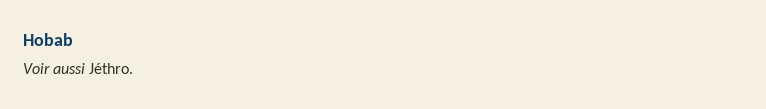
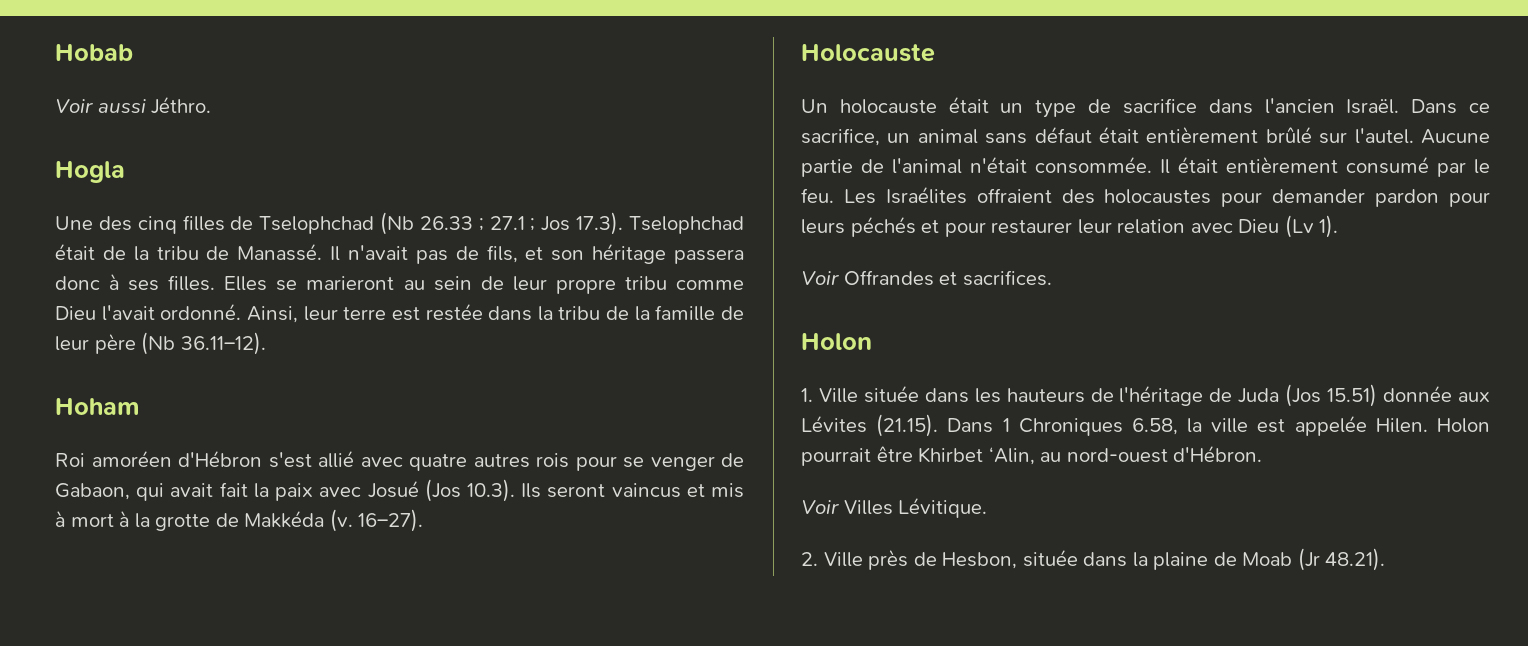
(134, 68) none -> [55,161,125,183] [55,212,744,235] [55,243,744,264] [55,273,745,294] [55,303,744,323] [55,332,266,355] [55,398,140,415] [55,450,744,471] [55,479,744,502] [55,509,424,532] [801,44,935,62] [801,96,1490,118] [801,126,1490,146] [801,156,1490,177] [801,186,1491,207] [801,215,1339,238] [801,270,1052,286] [801,333,872,350] [801,384,1490,407] [801,414,1490,437] [801,445,1263,466] [801,497,988,518] [801,548,1386,571] // Hogla // Une des cinq filles de Tselophchad (Nb 26.33 ; 27.1 ; Jos 17.3). Tselophchad était de la tribu de Manassé. Il n'avait pas de fils, et son héritage passera donc à ses filles. Elles se marieront au sein de leur propre tribu comme Dieu l'avait ordonné. Ainsi, leur terre est restée dans la tribu de la famille de leur père (Nb 36.11–12). // Hoham // Roi amoréen d'Hébron s'est allié avec quatre autres rois pour se venger de Gabaon, qui avait fait la paix avec Josué (Jos 10.3). Ils seront vaincus et mis à mort à la grotte de Makkéda (v. 16–27). // Holocauste // Un holocauste était un type de sacrifice dans l'ancien Israël. Dans ce sacrifice, un animal sans défaut était entièrement brûlé sur l'autel. Aucune partie de l'animal n'était consommée. Il était entièrement consumé par le feu. Les Israélites offraient des holocaustes pour demander pardon pour leurs péchés et pour restaurer leur relation avec Dieu (Lv 1). // Voir Offrandes et sacrifices. // Holon // 1. Ville située dans les hauteurs de l'héritage de Juda (Jos 15.51) donnée aux Lévites (21.15). Dans 1 Chroniques 6.58, la ville est appelée Hilen. Holon pourrait être Khirbet ‘Alin, au nord-ouest d'Hébron. // Voir Villes Lévitique. // 2. Ville près de Hesbon, située dans la plaine de Moab (Jr 48.21).

